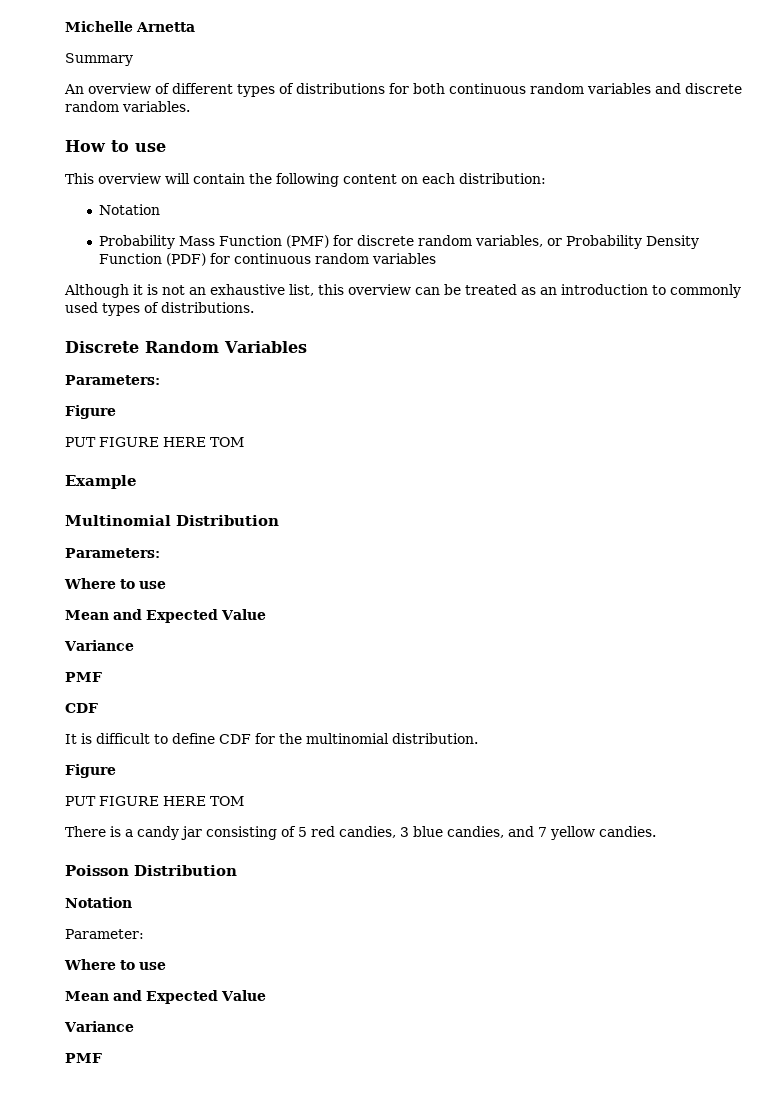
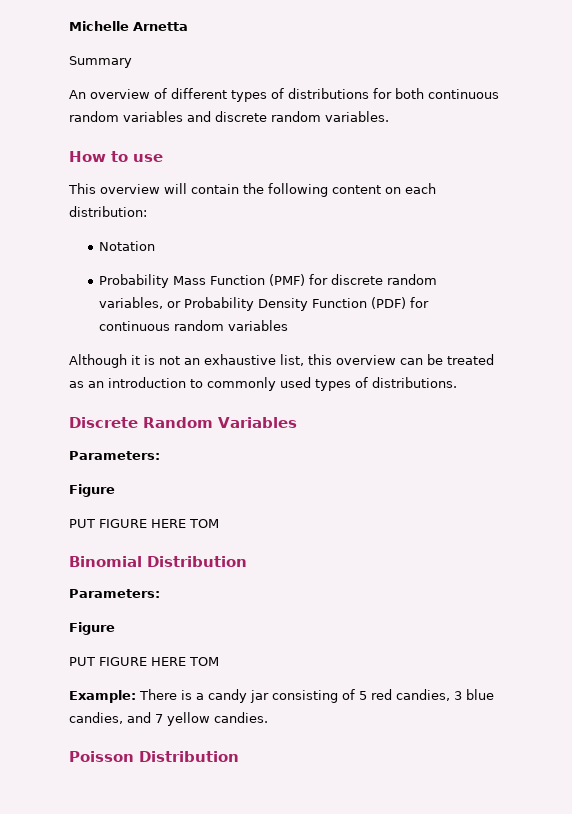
[65,475,137,489] [65,515,171,526] Example // Multinomial -> [69,556,142,567] Binomial
[64,578,166,589] [65,609,266,623] [64,640,134,651] [65,672,102,682] [65,703,98,713] [65,733,478,744] [65,764,116,778] [65,796,244,806] // Where to use // Mean and Expected Value // Variance // PMF // CDF // It is difficult to define CDF for the multinomial distribution. // Figure // PUT FIGURE HERE TOM // -> [69,622,115,635] [69,657,219,666] [69,690,136,703] // Figure // PUT FIGURE HERE TOM // Example:
[65,897,132,908] [65,929,144,939] [64,959,166,970] [65,990,266,1004] [64,1021,134,1032] [65,1053,102,1063] // Notation // Parameter: // Where to use // Mean and Expected Value // Variance // PMF -> (239, 756) none

